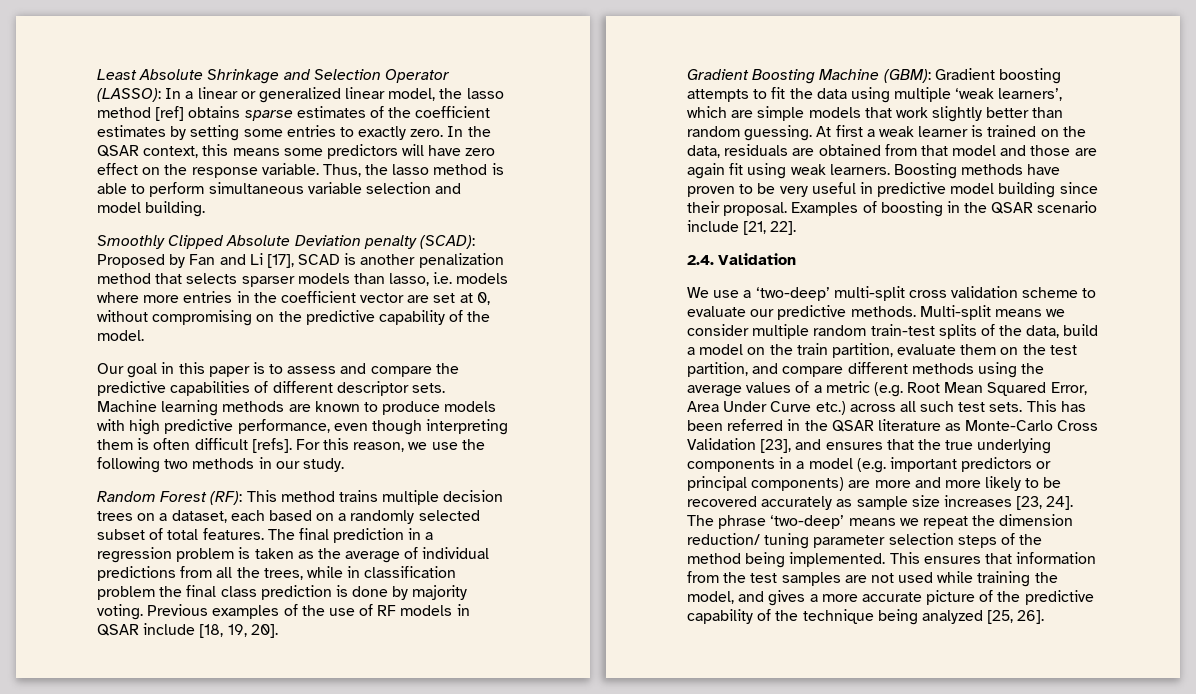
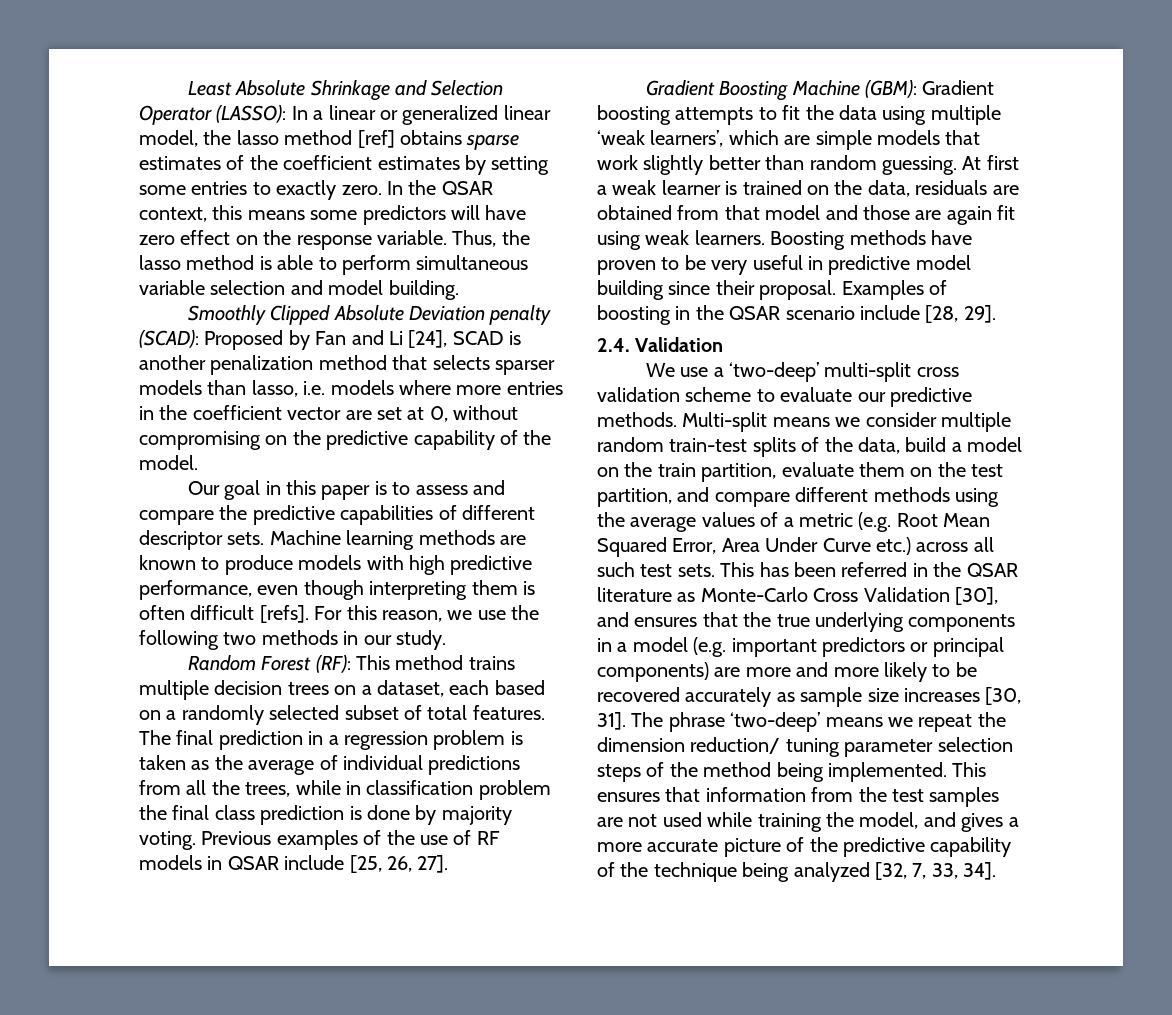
[266,254,294,268] [17], -> [408,330,448,348] [24],
[199,624,278,638] [18, 19, 20]. -> [349,855,449,873] [25, 26, 27].
[743,221,797,235] [21, 22]. -> [925,305,996,323] [28, 29].
[760,439,792,453] [23], -> [954,587,998,605] [30],
[1016,496,1074,510] [23, 24]. -> [985,687,1022,705] [597,712,626,730] [30, 31].
[987,610,1045,624] [25, 26]. -> [875,862,997,880] [32, 7, 33, 34].

